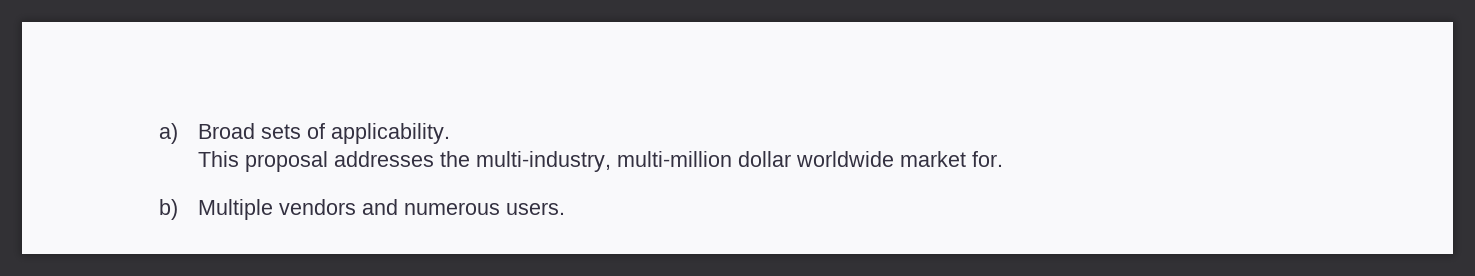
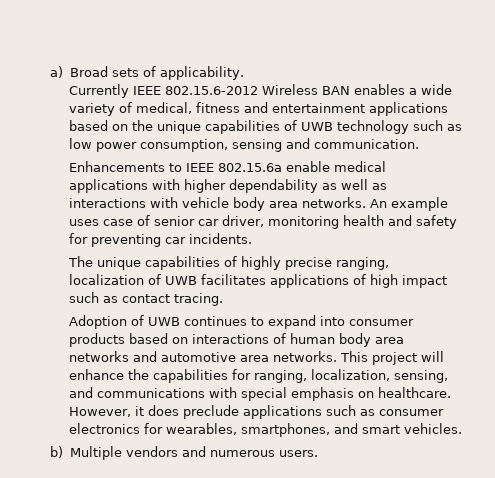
[198,151,1004,172] This proposal addresses the multi-industry, multi-million dollar worldwide market for. -> [68,84,452,98] [68,102,448,116] [68,120,462,134] [68,138,419,152] [68,161,386,172] [68,179,387,193] [68,197,448,211] [68,215,457,229] [68,233,252,247] [67,256,389,270] [68,274,447,288] [68,292,223,306] [68,315,414,329] [68,333,404,347] [68,351,444,365] [68,369,448,383] [68,387,451,401] [68,405,444,419] [68,423,462,437] Currently IEEE 802.15.6-2012 Wireless BAN enables a wide variety of medical, fitness and entertainment applications based on the unique capabilities of UWB technology such as low power consumption, sensing and communication. // Enhancements to IEEE 802.15.6a enable medical applications with higher dependability as well as interactions with vehicle body area networks. An example uses case of senior car driver, monitoring health and safety for preventing car incidents. // The unique capabilities of highly precise ranging, localization of UWB facilitates applications of high impact such as contact tracing. // Adoption of UWB continues to expand into consumer products based on interactions of human body area networks and automotive area networks. This project will enhance the capabilities for ranging, localization, sensing, and communications with special emphasis on healthcare. However, it does preclude applications such as consumer electronics for wearables, smartphones, and smart vehicles.

